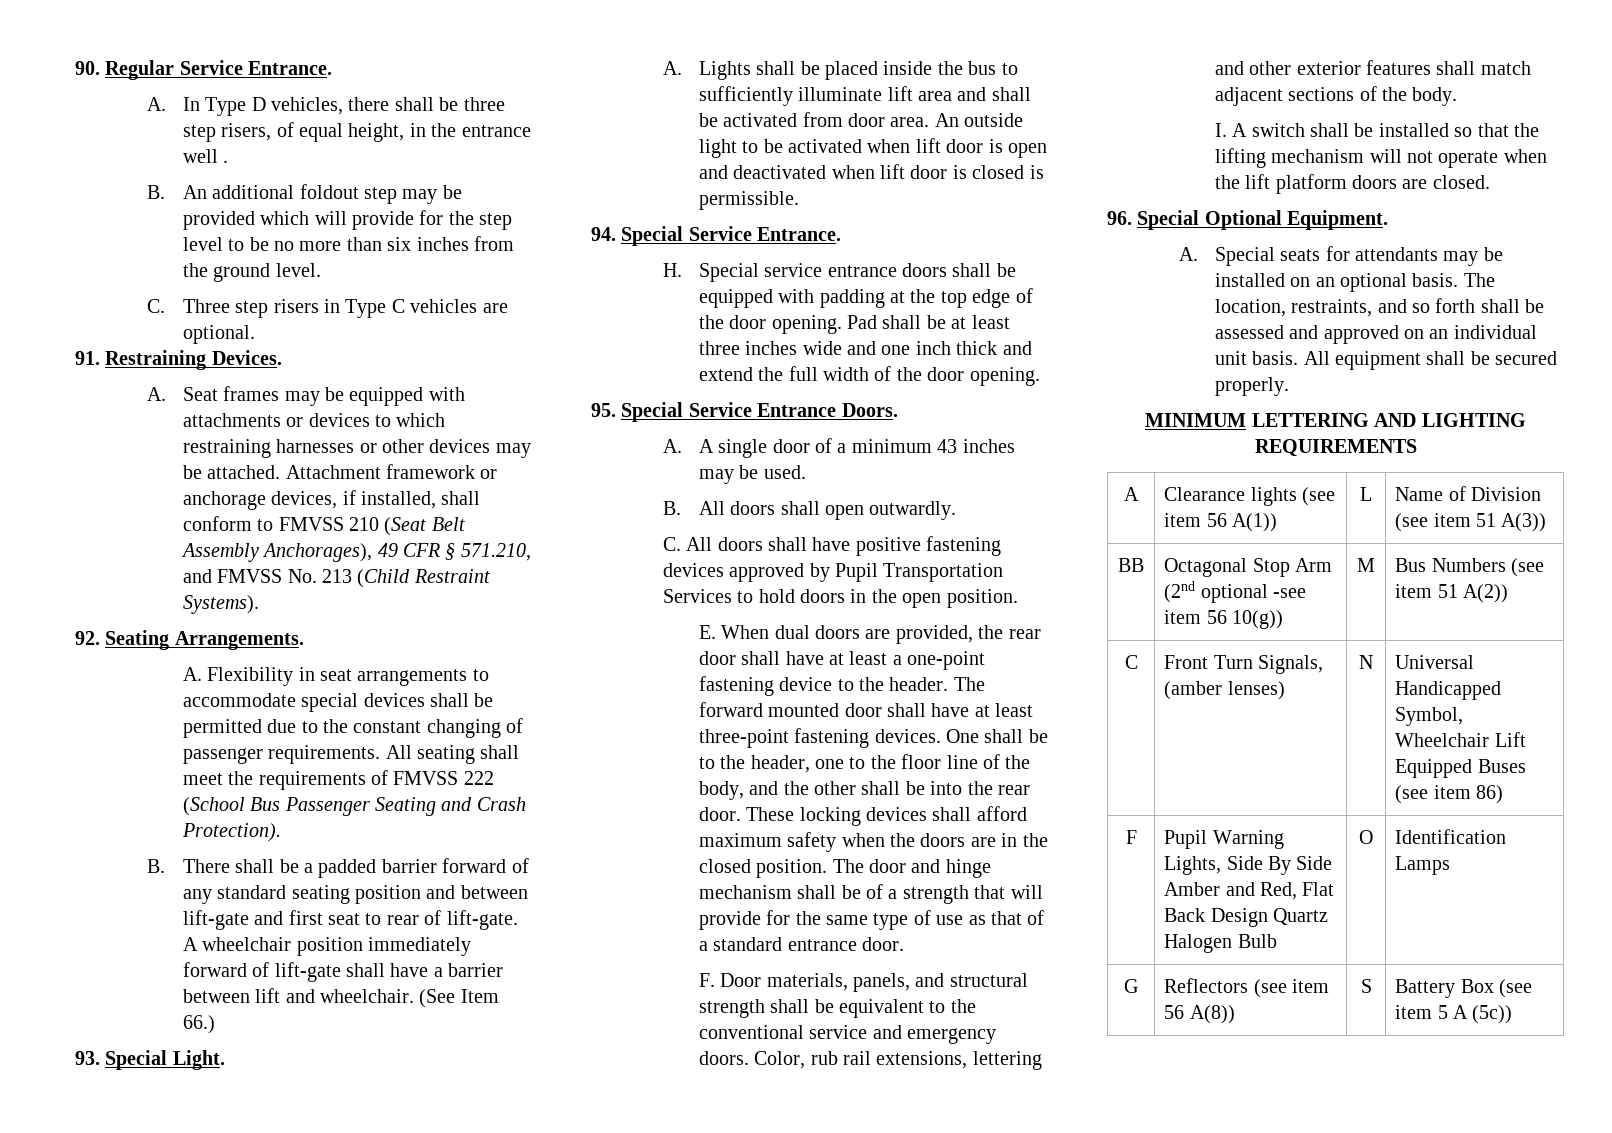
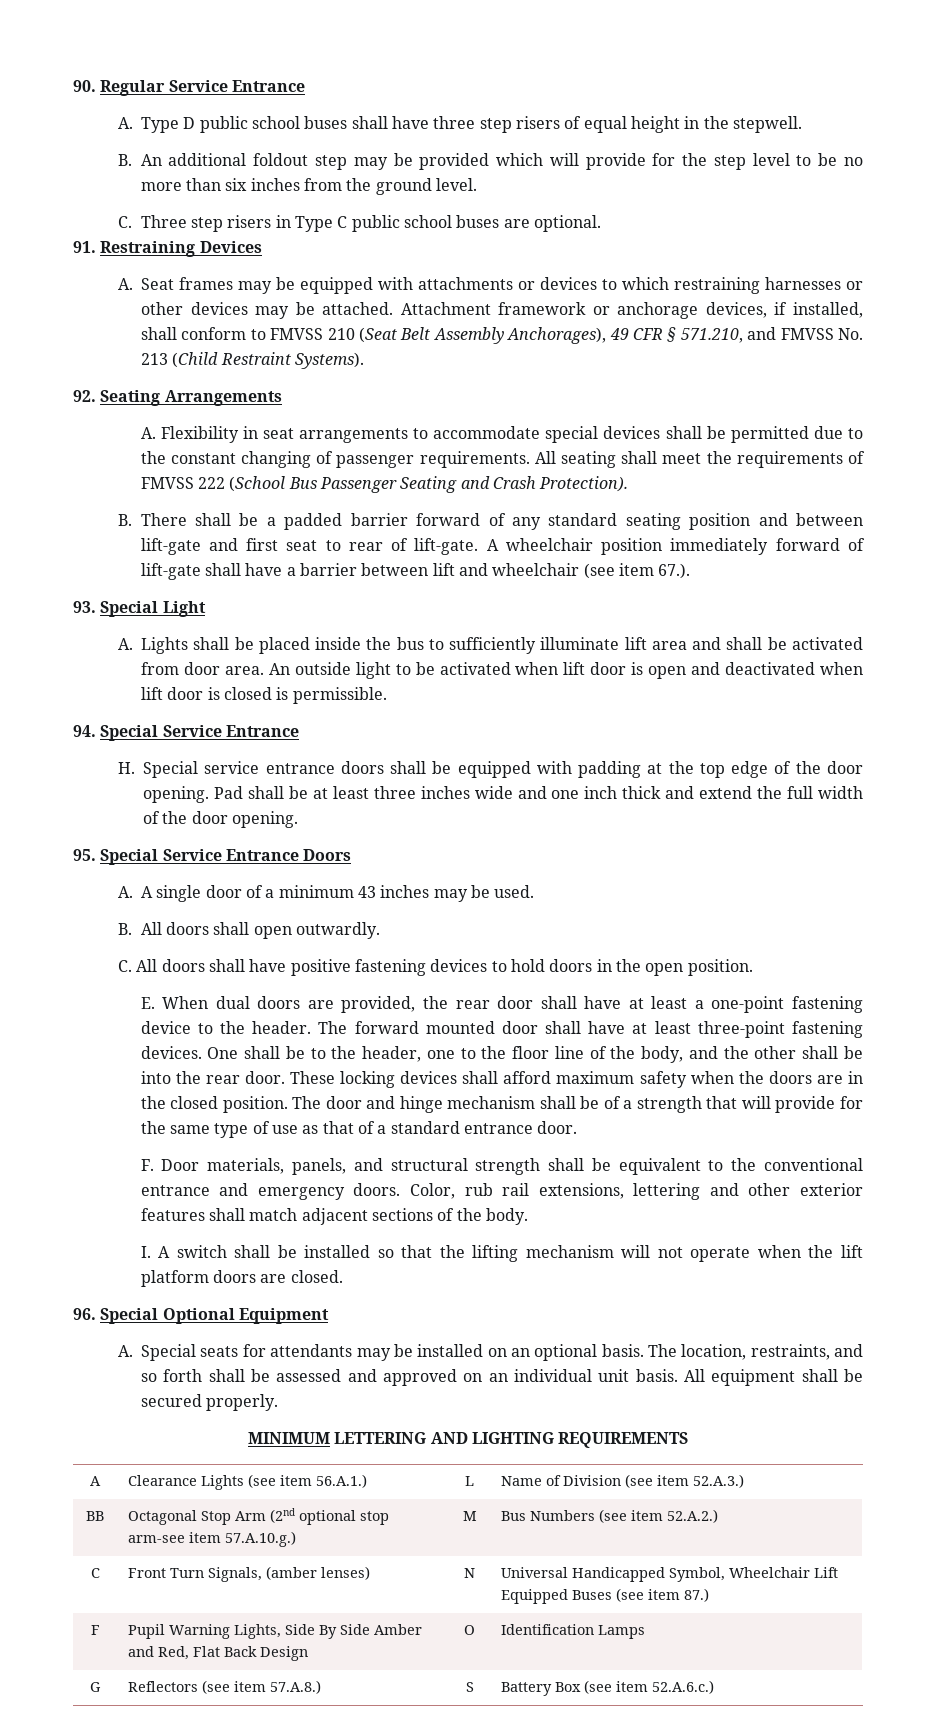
[248,61,333,75] [146,97,200,111] Entrance. // A. In -> [231,80,305,92] [118,117,134,129] Entrance // A.
[271,97,459,115] vehicles, there shall be -> [199,116,430,133] public school buses shall have
[221,123,272,141] risers, -> [515,116,560,129] risers
[348,123,531,142] [182,149,229,163] height, in the entrance well . -> [630,116,802,133] height in the stepwell.
[410,299,478,313] vehicles -> [351,215,500,232] public school buses
[211,350,282,365] Devices. -> [199,241,262,253] Devices
[174,631,304,650] Arrangements. -> [164,390,282,406] Arrangements
[320,989,499,1008] [182,1015,215,1034] wheelchair. (See Item 66.) -> [492,563,691,579] wheelchair (see item 67.).
[172,1050,225,1070] Light. -> [162,601,206,617] Light
[757,227,842,241] Entrance. -> [225,725,299,737] Entrance
[841,403,898,417] Doors. -> [303,849,352,861] Doors
[729,563,1004,582] [662,589,732,603] approved by Pupil Transportation Services -> (488, 965) none
[809,1025,868,1039] service -> [140,1185,210,1196] entrance
[1287,210,1389,230] Equipment. -> [238,1308,329,1324] Equipment
[1250,487,1336,506] [1164,513,1278,532] lights (see item 56 A(1)) -> [201,1474,368,1490] Lights (see item 56.A.1.)
[1476,513,1547,532] 51 A(3)) -> [693,1474,745,1488] 52.A.3.)
[1273,588,1307,598] [1164,610,1284,629] -see item 56 10(g)) -> [360,1511,390,1525] [128,1531,297,1547] stop arm-see item 57.A.10.g.)
[1437,584,1509,603] 51 A(2)) -> [667,1509,719,1523] 52.A.2.)
[1476,785,1504,804] 86) -> [684,1588,710,1602] 87.)
[1273,908,1329,925] [1164,934,1277,953] Quartz Halogen Bulb -> (309, 1653) none
[1164,1005,1235,1024] 56 A(8)) -> [270,1680,322,1694] 57.A.8.)
[1437,1005,1513,1024] 5 A (5c)) -> [652,1680,715,1694] 52.A.6.c.)

